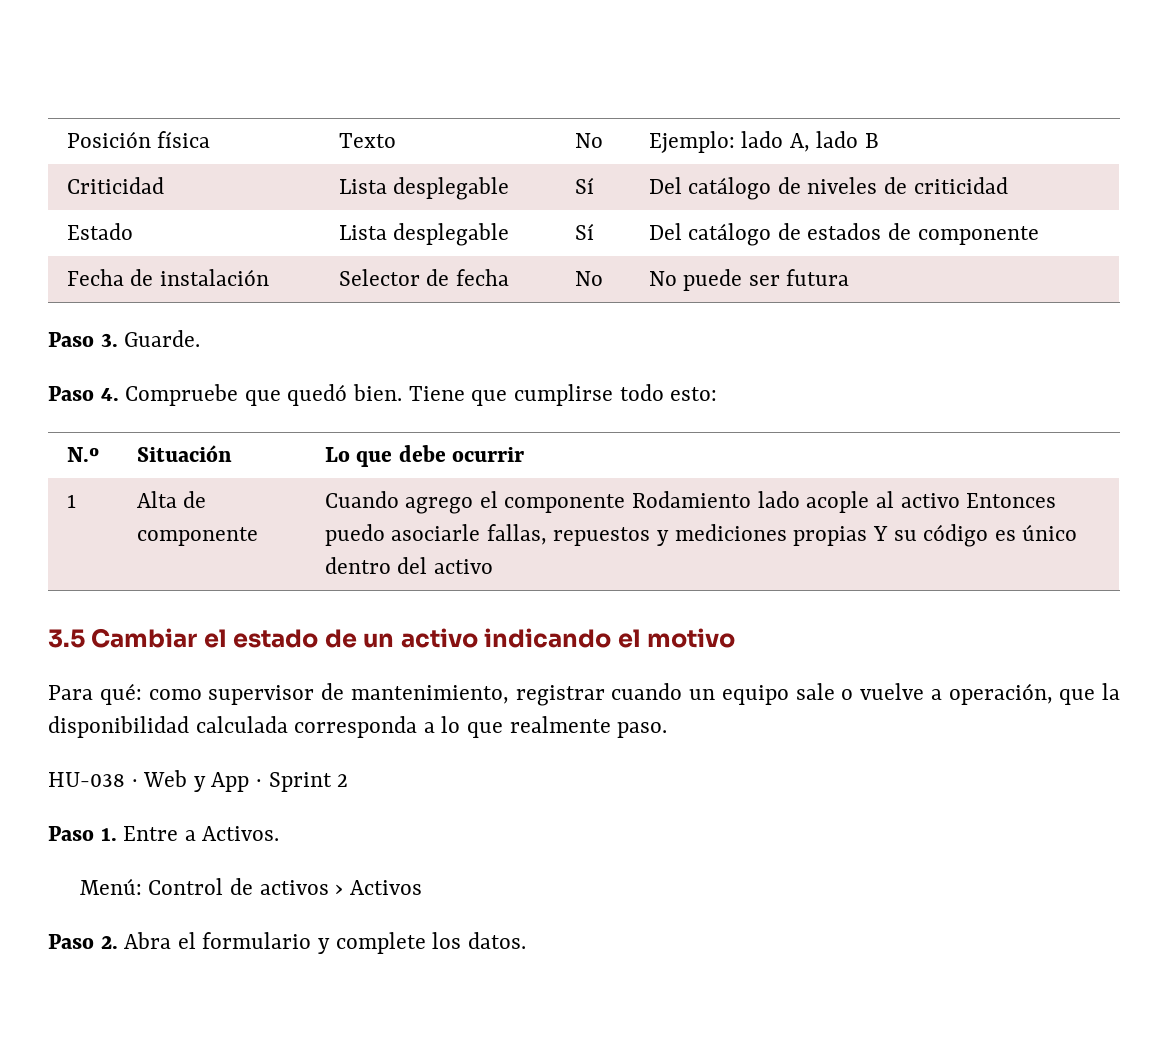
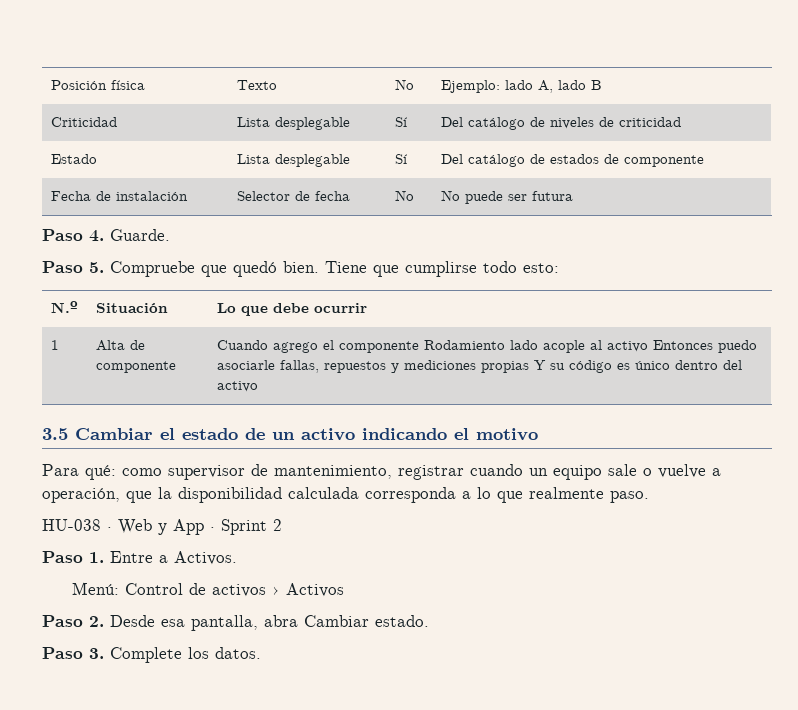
[100,333,118,347] 3. -> [89,230,104,242] 4.
[100,388,119,401] 4. -> [89,262,104,273] 5.
[124,932,426,954] Abra el formulario y complete -> [110,615,429,631] [42,647,182,663] Desde esa pantalla, abra Cambiar estado. // Paso 3. Complete

